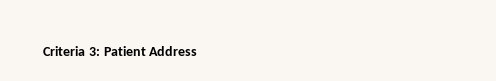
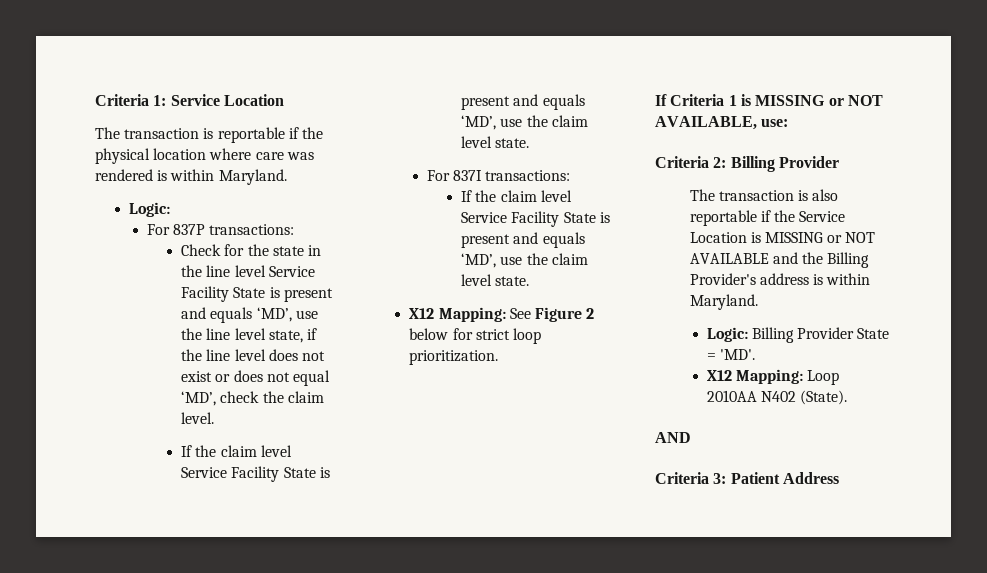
[43,46,85,56] Criteria -> [95,94,284,106] [95,127,323,143] [95,148,314,164] [95,169,287,185] [129,202,171,217] [146,224,295,235] [181,244,321,256] [181,265,315,277] [181,286,333,302] [181,307,318,323] [181,328,317,343] [181,349,325,361] [181,370,330,386] [181,391,324,406] [181,412,215,424] [181,445,292,457] [181,466,330,482] [461,94,585,110] [461,115,588,130] [461,136,530,148] [426,170,571,181] [461,190,572,202] [461,211,610,227] [461,232,585,248] [461,253,588,268] [461,274,530,286] [409,307,595,322] [409,328,541,344] [409,350,499,365] [655,94,883,106] [655,116,789,130] [655,156,839,172] [689,189,839,201] [689,210,846,226] [689,232,876,243] [689,252,870,268] [689,273,871,285] [689,294,758,310] [706,327,890,343] [706,349,755,360] [706,369,840,385] [706,390,848,405] [655,432,691,443] [655,472,709,484] Criteria 1: Service Location // The transaction is reportable if the physical location where care was rendered is within Maryland. // Logic: // For 837P transactions: // Check for the state in the line level Service Facility State is present and equals ‘MD’, use the line level state, if the line level does not exist or does not equal ‘MD’, check the claim level. // If the claim level Service Facility State is present and equals ‘MD’, use the claim level state. // For 837I transactions: // If the claim level Service Facility State is present and equals ‘MD’, use the claim level state. // X12 Mapping: See Figure 2 below for strict loop prioritization. // If Criteria 1 is MISSING or NOT AVAILABLE, use: // Criteria 2: Billing Provider // The transaction is also reportable if the Service Location is MISSING or NOT AVAILABLE and the Billing Provider's address is within Maryland. // Logic: Billing Provider State = 'MD'. // X12 Mapping: Loop 2010AA N402 (State). // AND // Criteria

